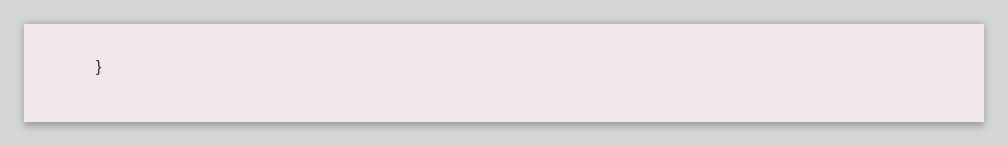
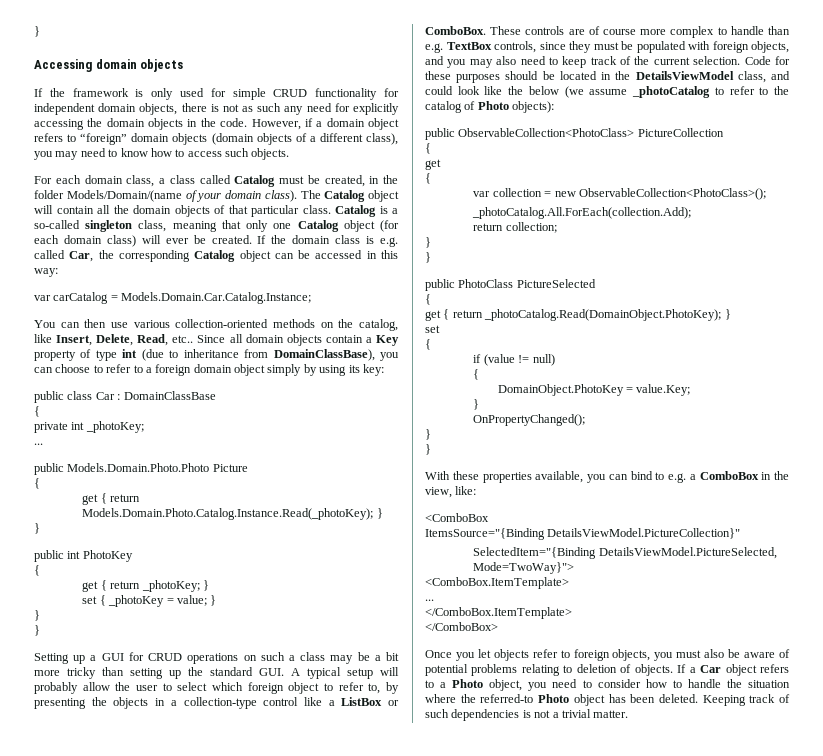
[96,60,102,75] } -> [34,26,40,37] [34,59,184,72] [34,88,400,100] [34,103,400,115] [34,118,400,130] [34,133,399,145] [34,148,290,160] [34,175,398,187] [34,190,399,202] [34,205,398,217] [34,220,400,232] [34,235,398,247] [34,250,399,262] [34,268,58,277] [34,292,312,304] [34,319,399,331] [34,334,399,346] [34,349,400,361] [34,364,384,376] [34,391,216,403] [34,406,40,417] [34,421,144,433] [34,443,43,445] [34,463,248,475] [34,478,40,489] [82,493,141,505] [82,508,383,520] [34,523,40,534] [34,550,133,562] [34,565,40,576] [82,580,209,592] [82,595,217,607] [34,610,40,621] [34,625,40,636] [34,652,400,664] [34,667,399,679] [34,682,399,694] [34,697,399,709] [425,26,790,38] [425,41,789,53] [425,56,790,68] [425,71,790,83] [425,86,789,98] [425,101,555,113] [425,128,724,140] [425,143,431,154] [425,159,441,170] [425,173,431,184] [473,188,766,200] [472,207,692,219] [473,222,557,233] [425,237,431,248] [425,252,431,263] [425,279,596,291] [425,294,431,305] [425,309,731,321] [425,325,440,333] [425,339,431,350] [473,354,555,366] [473,369,480,380] [497,384,691,396] [473,399,480,410] [473,414,586,426] [425,429,431,440] [425,444,431,455] [425,471,789,483] [425,486,477,498] [425,513,489,522] [425,528,741,540] [473,547,777,559] [473,562,575,574] [425,577,569,589] [425,599,434,601] [425,607,572,619] [425,622,498,631] [425,649,790,661] [425,664,789,676] [425,679,790,691] [425,694,790,706] [425,709,629,721] } // Accessing domain objects // If the framework is only used for simple CRUD functionality for independent domain objects, there is not as such any need for explicitly accessing the domain objects in the code. However, if a domain object refers to “foreign” domain objects (domain objects of a different class), you may need to know how to access such objects. // For each domain class, a class called Catalog must be created, in the folder Models/Domain/(name of your domain class). The Catalog object will contain all the domain objects of that particular class. Catalog is a so-called singleton class, meaning that only one Catalog object (for each domain class) will ever be created. If the domain class is e.g. called Car, the corresponding Catalog object can be accessed in this way: // var carCatalog = Models.Domain.Car.Catalog.Instance; // You can then use various collection-oriented methods on the catalog, like Insert, Delete, Read, etc.. Since all domain objects contain a Key property of type int (due to inheritance from DomainClassBase), you can choose to refer to a foreign domain object simply by using its key: // public class Car : DomainClassBase // { // private int _photoKey; // ... // public Models.Domain.Photo.Photo Picture // { // get { return Models.Domain.Photo.Catalog.Instance.Read(_photoKey); } // } // public int PhotoKey // { // get { return _photoKey; } // set { _photoKey = value; } // } // } // Setting up a GUI for CRUD operations on such a class may be a bit more tricky than setting up the standard GUI. A typical setup will probably allow the user to select which foreign object to refer to, by presenting the objects in a collection-type control like a ListBox or ComboBox. These controls are of course more complex to handle than e.g. TextBox controls, since they must be populated with foreign objects, and you may also need to keep track of the current selection. Code for these purposes should be located in the DetailsViewModel class, and could look like the below (we assume _photoCatalog to refer to the catalog of Photo objects): // public ObservableCollection<PhotoClass> PictureCollection // { // get // { // var collection = new ObservableCollection<PhotoClass>(); // _photoCatalog.All.ForEach(collection.Add); // return collection; // } // } // public PhotoClass PictureSelected // { // get { return _photoCatalog.Read(DomainObject.PhotoKey); } // set // { // if (value != null) // { // DomainObject.PhotoKey = value.Key; // } // OnPropertyChanged(); // } // } // With these properties available, you can bind to e.g. a ComboBox in the view, like: // <ComboBox // ItemsSource="{Binding DetailsViewModel.PictureCollection}" // SelectedItem="{Binding DetailsViewModel.PictureSelected, Mode=TwoWay}"> // <ComboBox.ItemTemplate> // ... // </ComboBox.ItemTemplate> // </ComboBox> // Once you let objects refer to foreign objects, you must also be aware of potential problems relating to deletion of objects. If a Car object refers to a Photo object, you need to consider how to handle the situation where the referred-to Photo object has been deleted. Keeping track of such dependencies is not a trivial matter.

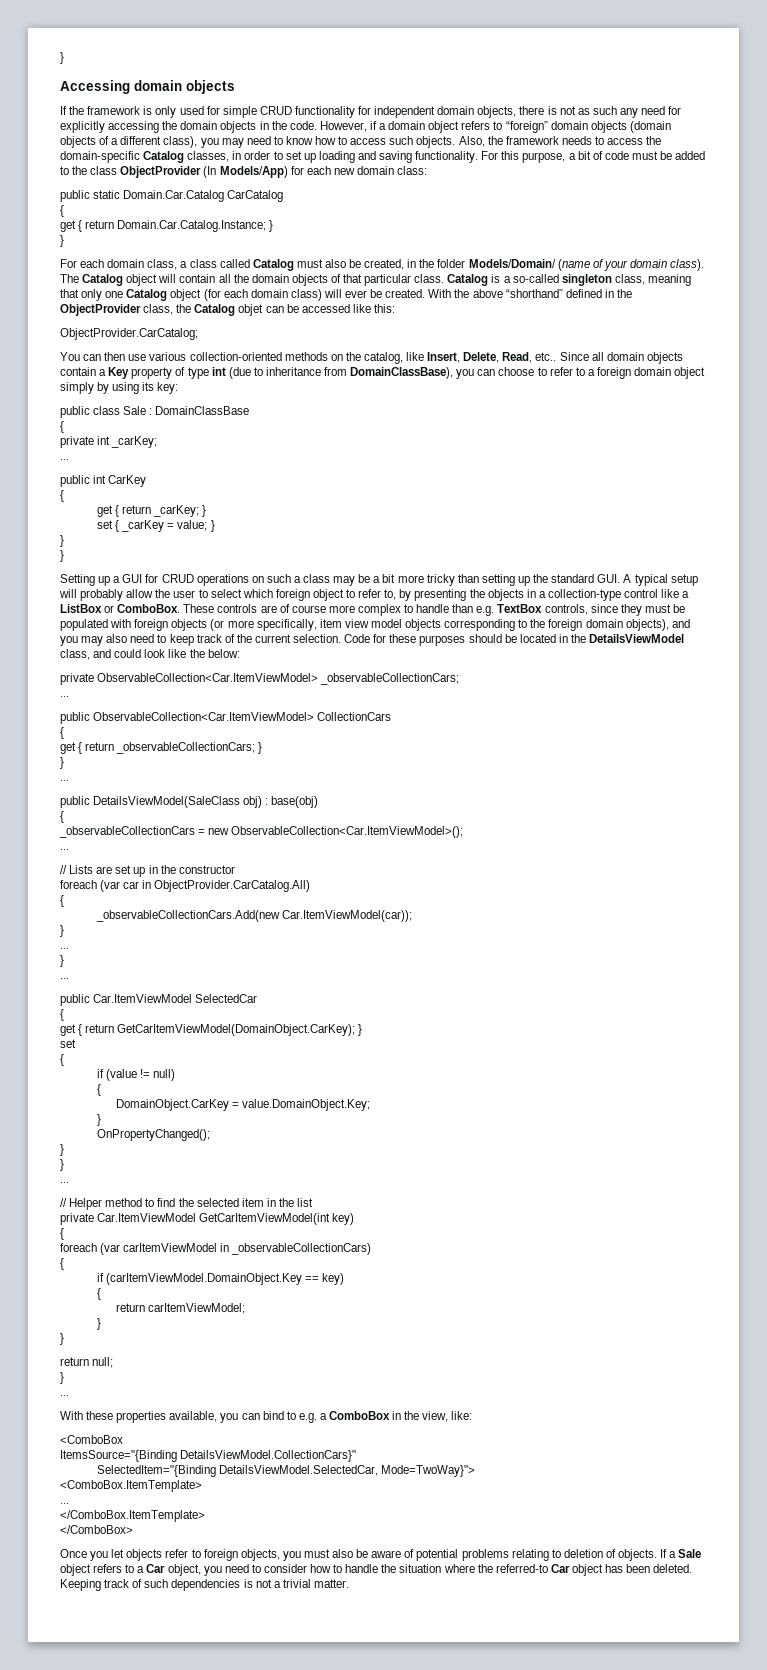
(290, 154) none -> [458,136,662,147] [60,151,706,163] [60,166,428,178] [60,190,284,202] [60,205,64,217] [60,220,274,232] [60,235,64,247] Also, the framework needs to access the domain-specific Catalog classes, in order to set up loading and saving functionality. For this purpose, a bit of code must be added to the class ObjectProvider (In Models/App) for each new domain class: // public static Domain.Car.Catalog CarCatalog // { // get { return Domain.Car.Catalog.Instance; } // }
(304, 180) none -> [324,259,346,268] also
[66,190,182,202] Models/Domain/(name -> [468,259,590,271] Models/Domain/ (name
[257,235,398,247] [34,250,399,262] [34,268,58,277] [34,292,312,304] If the domain class is e.g. called Car, the corresponding Catalog object can be accessed in this way: // var carCatalog = Models.Domain.Car.Catalog.Instance; -> [428,289,632,298] [60,304,395,316] [60,328,198,340] With the above “shorthand” defined in the ObjectProvider class, the Catalog objet can be accessed like this: // ObjectProvider.CarCatalog;
[95,392,115,400] Car -> [123,406,147,415] Sale
[85,421,144,433] [34,443,43,445] [34,463,248,475] [34,478,40,489] [82,493,141,505] [82,508,383,520] [34,523,40,534] [34,550,133,562] [34,565,40,576] [82,580,200,592] _photoKey; // ... // public Models.Domain.Photo.Photo Picture // { // get { return Models.Domain.Photo.Catalog.Instance.Read(_photoKey); } // } // public int PhotoKey // { // get { return _photoKey; -> [111,436,158,448] [60,459,69,460] [60,475,147,487] [60,490,64,502] [97,505,200,517] _carKey; // ... // public int CarKey // { // get { return _carKey;
[108,595,165,607] _photoKey -> [121,520,165,532] _carKey
[751,41,789,53] objects, -> [171,619,669,631] objects (or more specifically, item view model objects corresponding to the foreign domain objects),
[528,86,789,98] [425,101,555,113] [425,128,724,140] [425,143,431,154] [425,159,441,170] [425,173,431,184] [473,188,766,200] [472,207,692,219] [473,222,557,233] [425,237,431,248] [425,252,431,263] [425,279,596,291] [425,294,431,305] [425,309,722,321] below (we assume _photoCatalog to refer to the catalog of Photo objects): // public ObservableCollection<PhotoClass> PictureCollection // { // get // { // var collection = new ObservableCollection<PhotoClass>(); // _photoCatalog.All.ForEach(collection.Add); // return collection; // } // } // public PhotoClass PictureSelected // { // get { return _photoCatalog.Read(DomainObject.PhotoKey); -> [207,649,240,658] [60,673,460,685] [60,696,69,697] [60,712,392,724] [60,727,64,739] [60,742,263,754] [60,757,64,769] [60,780,69,781] [60,796,319,808] [60,811,64,823] [59,826,464,838] [60,849,69,850] [60,865,235,877] [60,880,311,892] [60,895,64,907] [96,910,413,922] [60,925,64,937] [60,948,69,949] [60,955,64,967] [60,978,69,979] [60,994,258,1006] [60,1009,64,1021] [60,1024,356,1036] below: // private ObservableCollection<Car.ItemViewModel> _observableCollectionCars; // ... // public ObservableCollection<Car.ItemViewModel> CollectionCars // { // get { return _observableCollectionCars; } // } // ... // public DetailsViewModel(SaleClass obj) : base(obj) // { // _observableCollectionCars = new ObservableCollection<Car.ItemViewModel>(); // ... // // Lists are set up in the constructor // foreach (var car in ObjectProvider.CarCatalog.All) // { // _observableCollectionCars.Add(new Car.ItemViewModel(car)); // } // ... // } // ... // public Car.ItemViewModel SelectedCar // { // get { return GetCarItemViewModel(DomainObject.CarKey);
[497,384,691,396] DomainObject.PhotoKey = value.Key; -> [115,1099,370,1111] DomainObject.CarKey = value.DomainObject.Key;
(431, 449) none -> [60,1182,69,1183] [60,1198,314,1210] [60,1213,355,1225] [60,1228,64,1240] [60,1243,372,1255] [60,1258,64,1270] [97,1273,345,1285] [97,1288,102,1300] [115,1303,245,1314] [97,1318,102,1330] [60,1333,64,1345] [60,1357,114,1368] [60,1372,64,1384] [60,1395,69,1396] // ... // // Helper method to find the selected item in the list // private Car.ItemViewModel GetCarItemViewModel(int key) // { // foreach (var carItemViewModel in _observableCollectionCars) // { // if (carItemViewModel.DomainObject.Key == key) // { // return carItemViewModel; // } // } // return null; // } // ...
[547,528,741,539] DetailsViewModel.PictureCollection}" -> [180,1450,357,1462] DetailsViewModel.CollectionCars}"
[598,547,777,559] DetailsViewModel.PictureSelected, -> [219,1465,379,1476] DetailsViewModel.SelectedCar,
[700,665,722,673] Car -> [678,1549,702,1558] Sale
[452,679,484,688] Photo -> [146,1564,166,1573] Car
[538,694,570,703] Photo -> [550,1564,570,1573] Car

